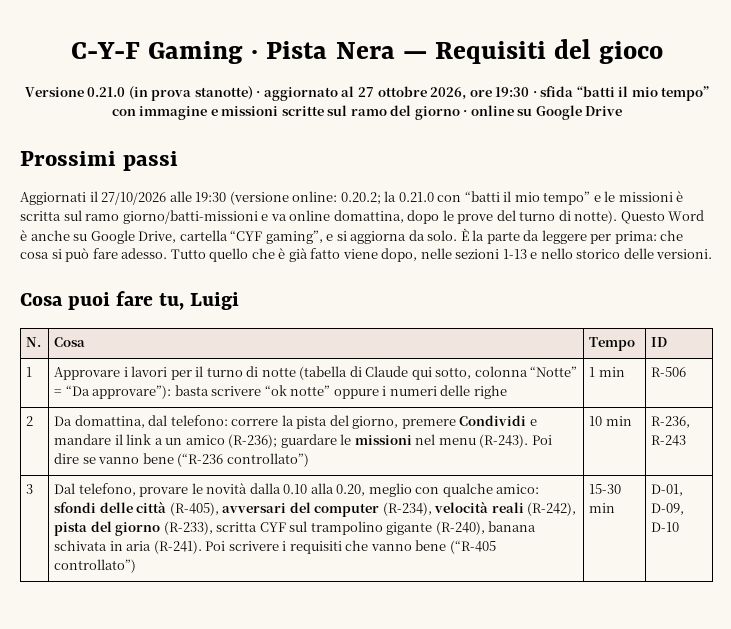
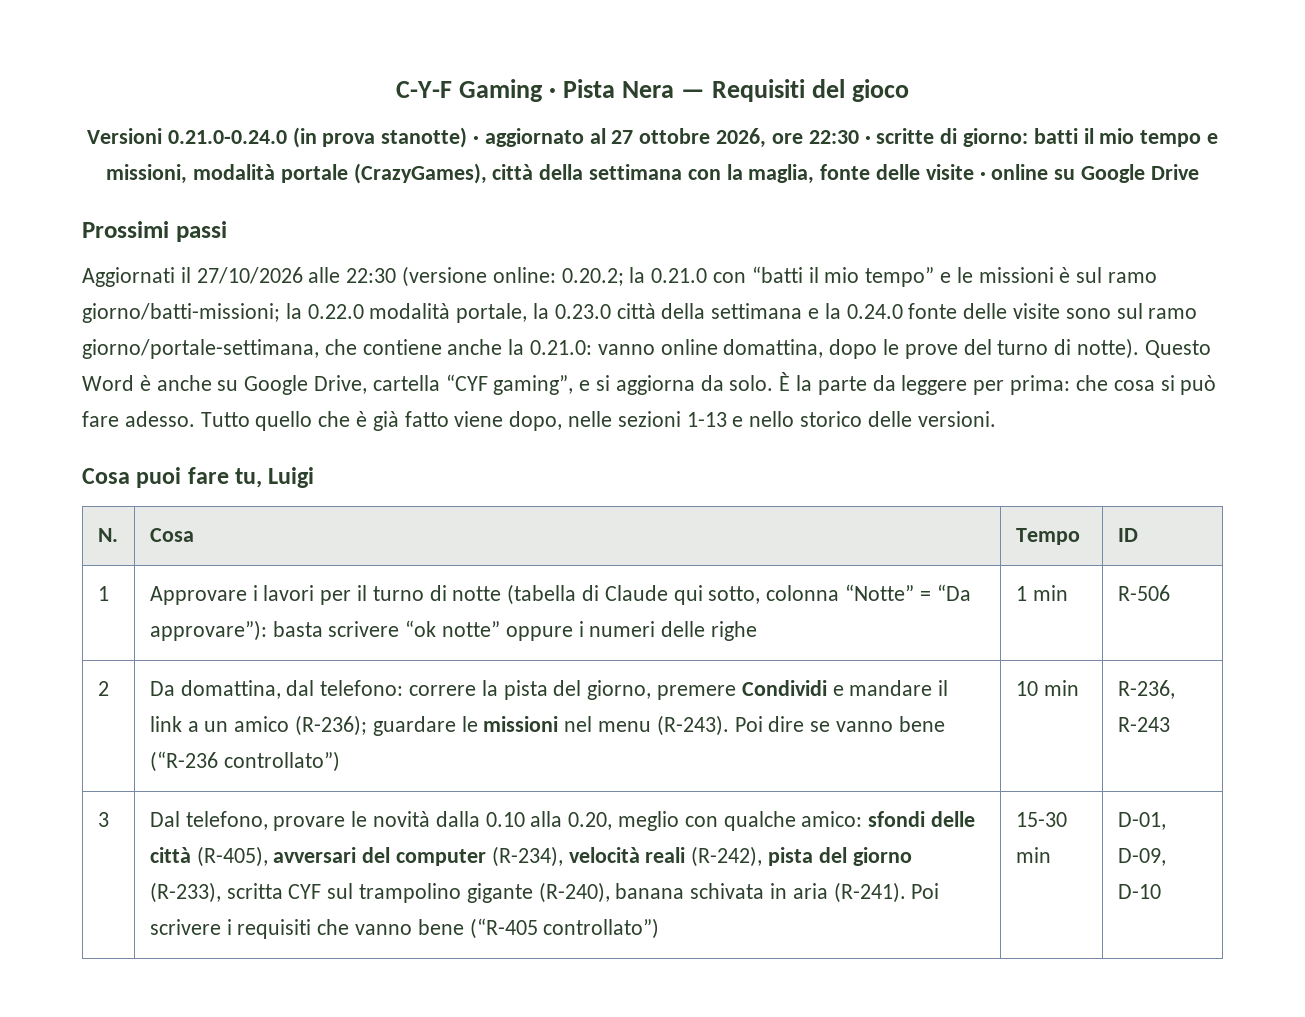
[24,87,126,97] Versione 0.21.0 -> [87,128,287,144] Versioni 0.21.0-0.24.0
[495,86,710,101] [111,105,460,120] 19:30 · sfida “batti il mio tempo” con immagine e missioni scritte sul ramo del giorno -> [808,128,1218,147] [106,163,974,184] 22:30 · scritte di giorno: batti il mio tempo e missioni, modalità portale (CrazyGames), città della settimana con la maglia, fonte delle visite
[195,192,227,202] 19:30 -> [346,268,397,283] 22:30
[20,210,287,224] scritta sul ramo giorno/batti-missioni e va -> [1076,267,1158,283] [82,303,1198,323] [82,339,655,359] sul ramo giorno/batti-missioni; la 0.22.0 modalità portale, la 0.23.0 città della settimana e la 0.24.0 fonte delle visite sono sul ramo giorno/portale-settimana, che contiene anche la 0.21.0: vanno

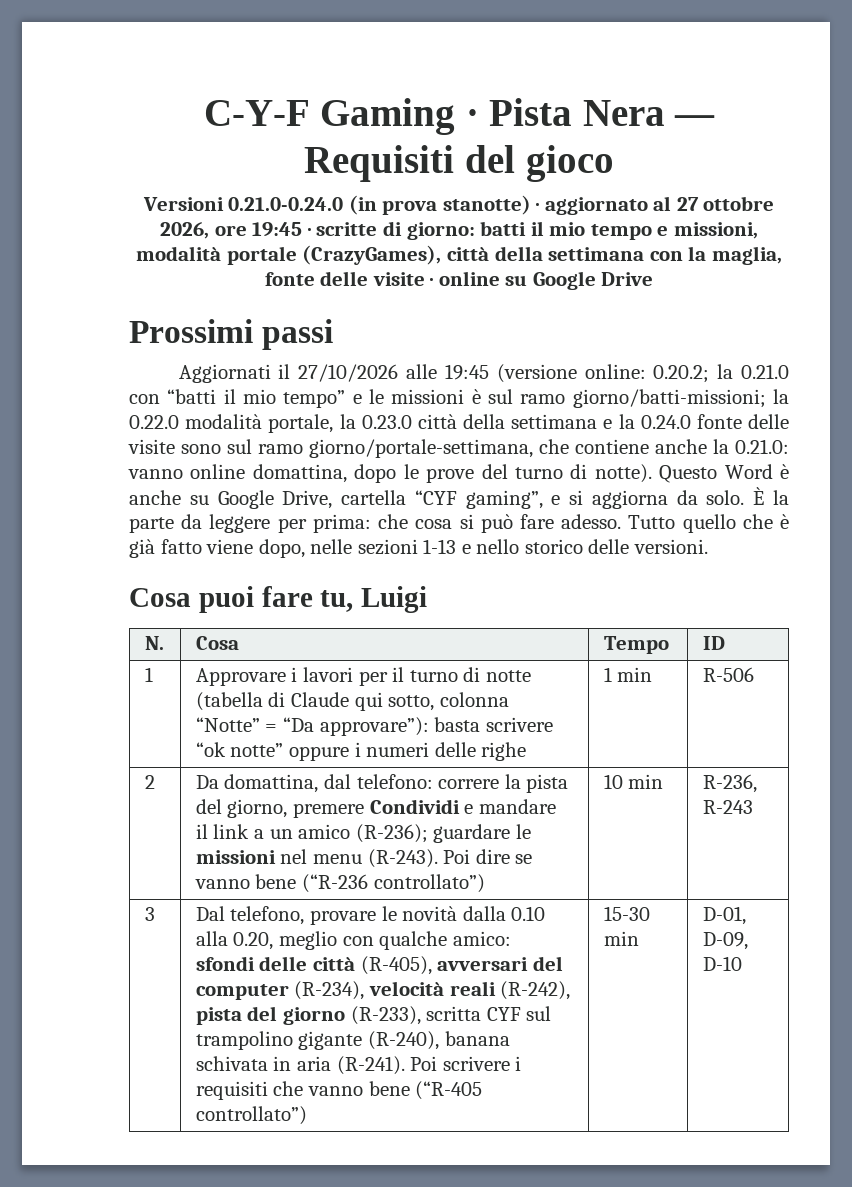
[808,130,859,144] 22:30 -> [252,222,303,237] 19:45
[346,268,397,283] 22:30 -> [444,364,489,380] 19:45

